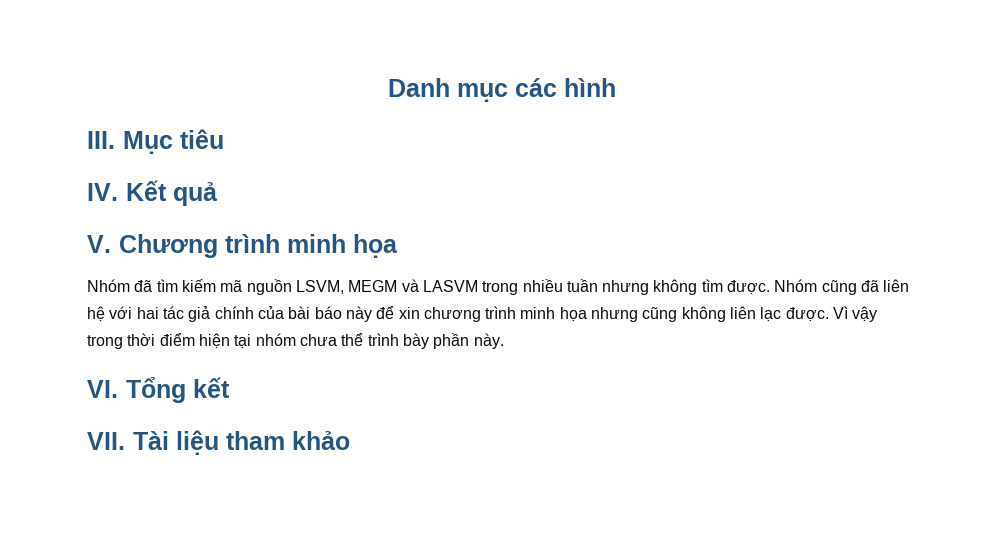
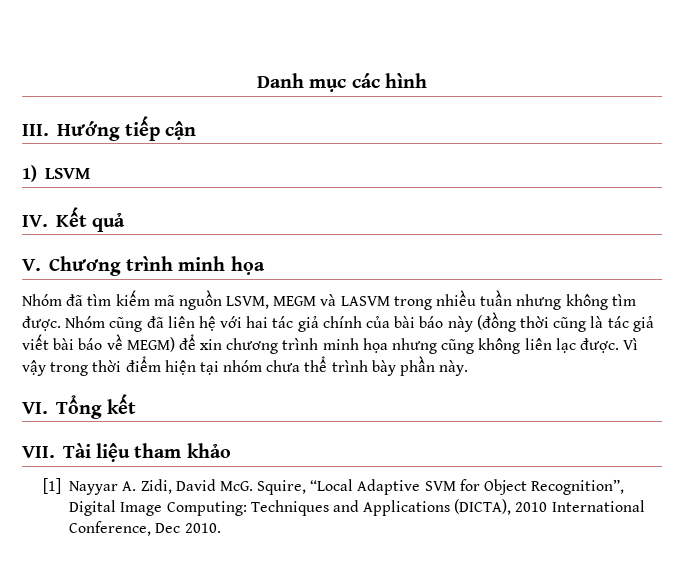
[123,129,224,154] Mục tiêu -> [56,116,197,141] [22,165,90,182] Hướng tiếp cận // 1) LSVM
(372, 314) none -> [476,312,654,332] [22,334,175,352] (đồng thời cũng là tác giả viết bài báo về MEGM)
(350, 440) none -> [43,478,625,495] [69,499,645,516] [69,521,221,536] // [1] Nayyar A. Zidi, David McG. Squire, “Local Adaptive SVM for Object Recognition”, Digital Image Computing: Techniques and Applications (DICTA), 2010 International Conference, Dec 2010.

